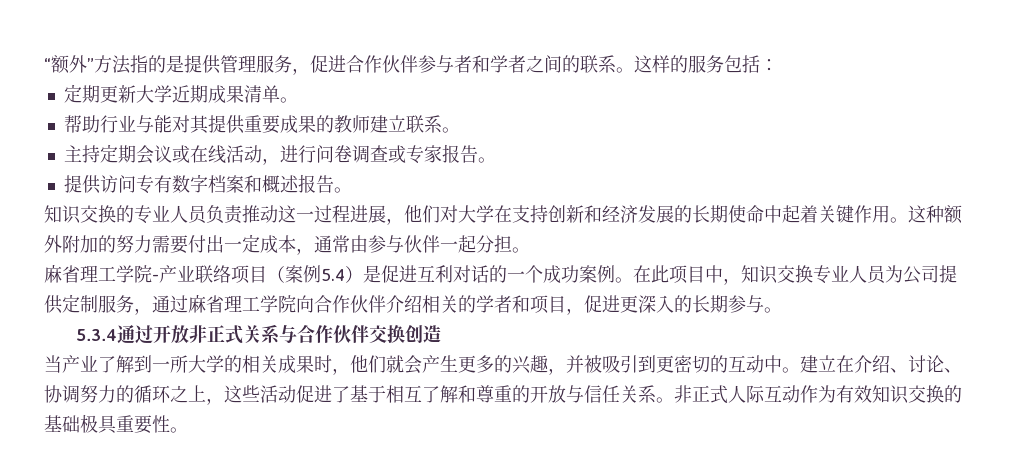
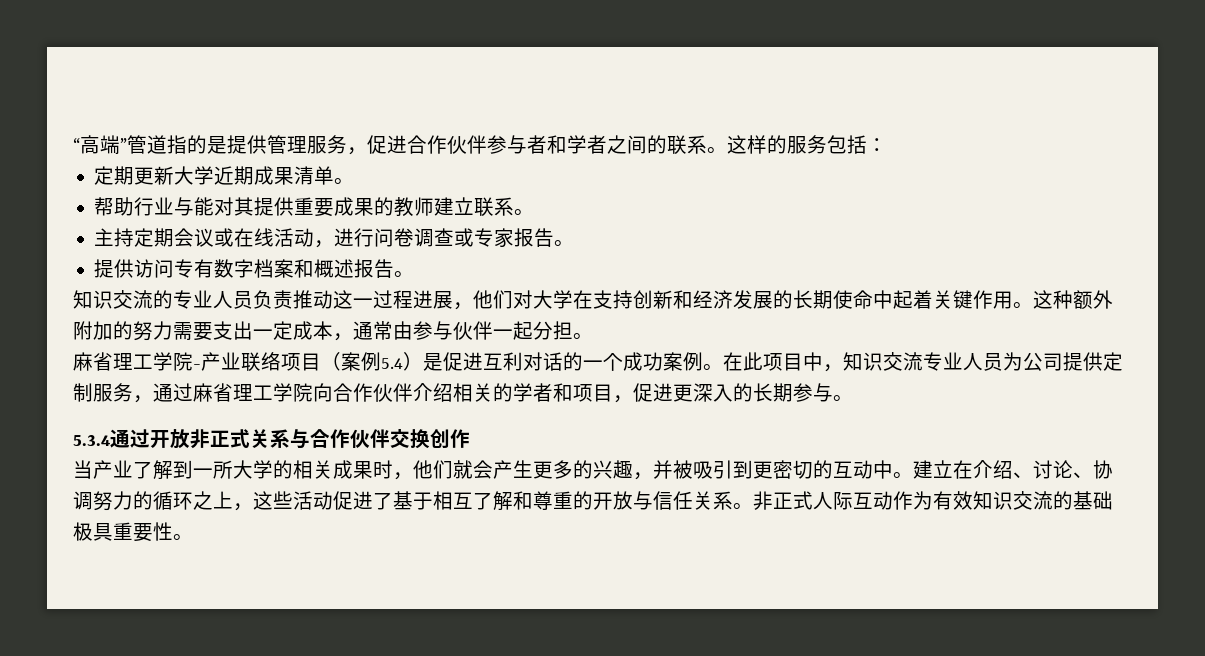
[44,55,131,74] “额外”方法 -> [73,135,167,154] “高端”管道
[98,205,116,223] 换 -> [133,290,153,309] 流
[188,235,206,253] 付 -> [213,321,233,340] 支
[795,265,813,283] 换 -> [903,352,923,371] 流
[423,325,442,343] 造 -> [450,429,470,448] 作
[926,385,944,403] 换 -> [1033,491,1053,510] 流

